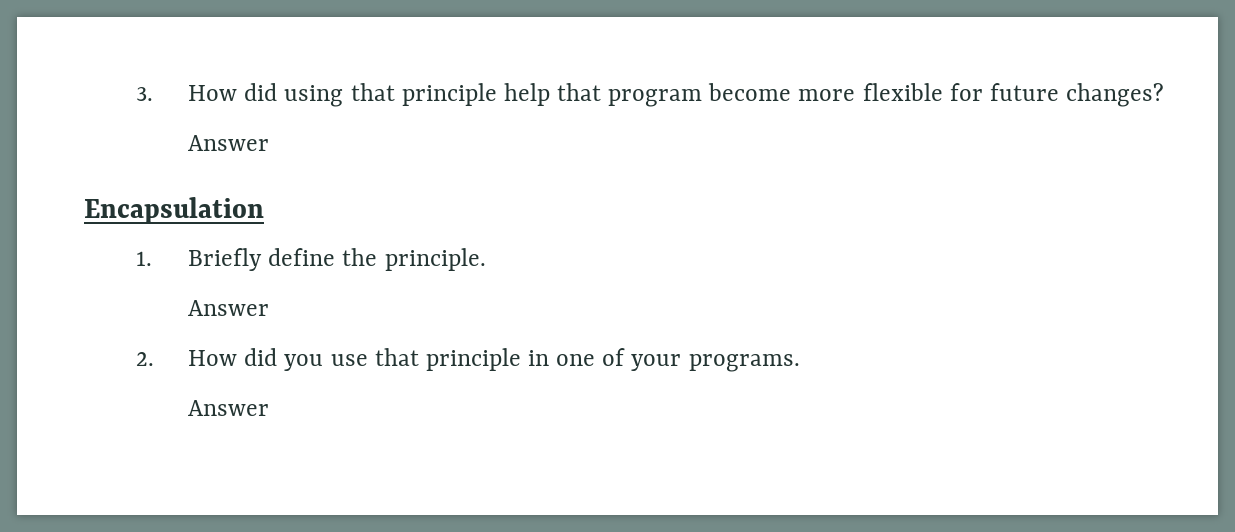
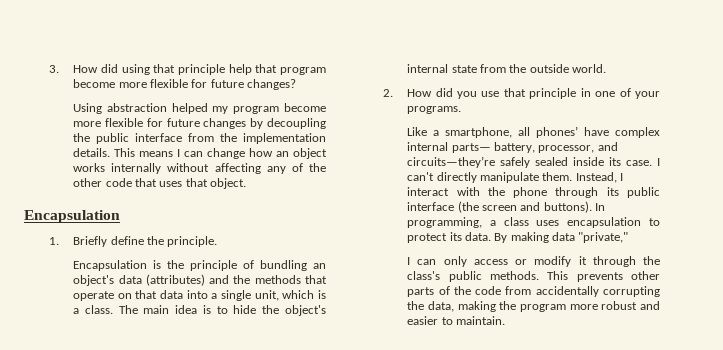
[188,135,270,151] Answer -> [73,103,326,114] [73,118,326,129] [73,133,326,144] [73,148,327,159] [73,163,326,174] [73,178,247,189] Using abstraction helped my program become more flexible for future changes by decoupling the public interface from the implementation details. This means I can change how an object works internally without affecting any of the other code that uses that object.
[188,300,270,316] Answer -> [73,260,326,271] [73,274,327,286] [73,290,326,301] [73,305,326,316] [407,64,607,73] Encapsulation is the principle of bundling an object's data (attributes) and the methods that operate on that data into a single unit, which is a class. The main idea is to hide the object's internal state from the outside world.
[188,400,270,416] Answer -> [407,126,660,138] [407,142,618,153] [407,156,660,168] [407,172,624,183] [407,187,660,198] [407,201,606,213] [407,217,660,228] [407,232,629,243] [407,256,660,267] [407,271,660,282] [407,286,660,297] [407,301,660,312] [407,316,505,325] Like a smartphone, all phones’ have complex internal parts— battery, processor, and circuits—they’re safely sealed inside its case. I can't directly manipulate them. Instead, I interact with the phone through its public interface (the screen and buttons). In programming, a class uses encapsulation to protect its data. By making data "private," // I can only access or modify it through the class's public methods. This prevents other parts of the code from accidentally corrupting the data, making the program more robust and easier to maintain.

